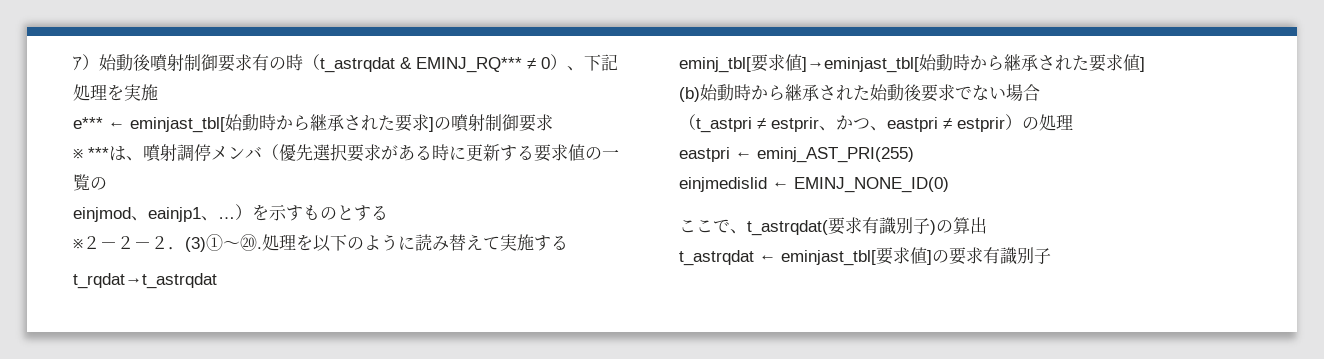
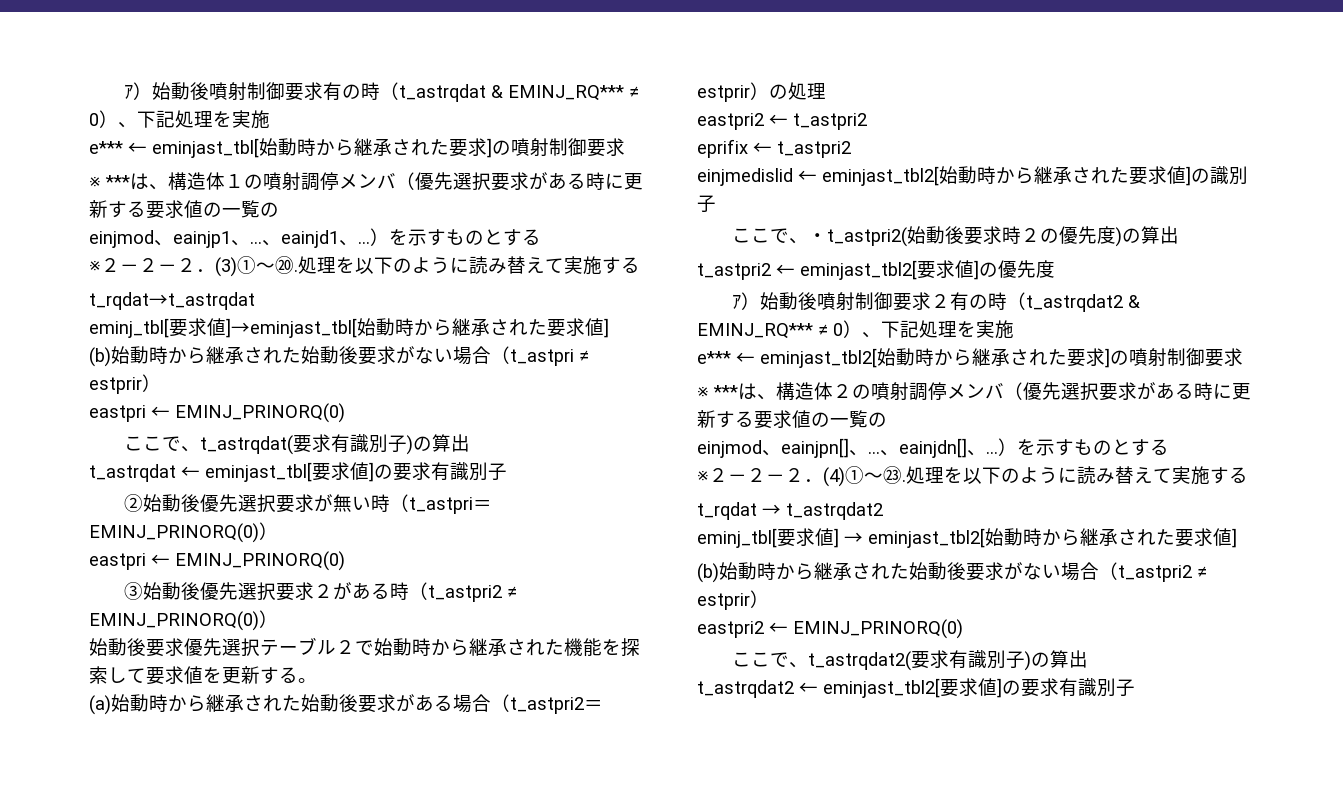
(143, 158) none -> [168,172,263,190] 構造体１の
(235, 218) none -> [262,230,370,248] 、eainjd1、…
[955,84,1040,101] でない場合 // -> [396,346,491,365] がない場合
[819,114,1073,132] [679,147,914,163] [679,177,949,193] 、かつ、eastpri ≠ estprir）の処理 // eastpri ← eminj_AST_PRI(255) // einjmedislid ← EMINJ_NONE_ID(0) -> [142,374,161,392] [89,403,345,423] ） // eastpri ← EMINJ_PRINORQ(0)
(1051, 256) none -> [124,494,493,514] [89,522,278,543] [89,551,345,571] [124,582,518,602] [89,610,278,631] [89,637,640,657] [89,666,317,685] [89,694,603,715] [697,82,826,102] [697,113,867,130] [697,139,851,158] [697,166,1248,186] [697,195,716,213] [732,226,1180,247] [697,260,1055,280] [732,292,1141,312] [697,320,1014,339] [697,348,1243,368] [697,382,1251,401] [697,410,887,429] [697,438,1169,458] [697,466,1248,487] [697,502,883,520] [697,528,1237,548] [697,562,1207,583] [697,590,769,610] [697,619,963,639] [732,650,1089,671] [697,678,1135,698] // ②始動後優先選択要求が無い時（t_astpri＝EMINJ_PRINORQ(0)） // eastpri ← EMINJ_PRINORQ(0) // ③始動後優先選択要求２がある時（t_astpri2 ≠ EMINJ_PRINORQ(0)） // 始動後要求優先選択テーブル２で始動時から継承された機能を探索して要求値を更新する。 // (a)始動時から継承された始動後要求がある場合（t_astpri2＝estprir）の処理 // eastpri2 ← t_astpri2 // eprifix ← t_astpri2 // einjmedislid ← eminjast_tbl2[始動時から継承された要求値]の識別子 // ここで、・t_astpri2(始動後要求時２の優先度)の算出 // t_astpri2 ← eminjast_tbl2[要求値]の優先度 // ｱ）始動後噴射制御要求２有の時（t_astrqdat2 & EMINJ_RQ*** ≠ 0）、下記処理を実施 // e*** ← eminjast_tbl2[始動時から継承された要求]の噴射制御要求 // ※ ***は、構造体２の噴射調停メンバ（優先選択要求がある時に更新する要求値の一覧の // einjmod、eainjpn[]、…、eainjdn[]、…）を示すものとする // ※２－２－２．(4)①～㉓.処理を以下のように読み替えて実施する // t_rqdat → t_astrqdat2 // eminj_tbl[要求値] → eminjast_tbl2[始動時から継承された要求値] // (b)始動時から継承された始動後要求がない場合（t_astpri2 ≠ estprir） // eastpri2 ← EMINJ_PRINORQ(0) // ここで、t_astrqdat2(要求有識別子)の算出 // t_astrqdat2 ← eminjast_tbl2[要求値]の要求有識別子

